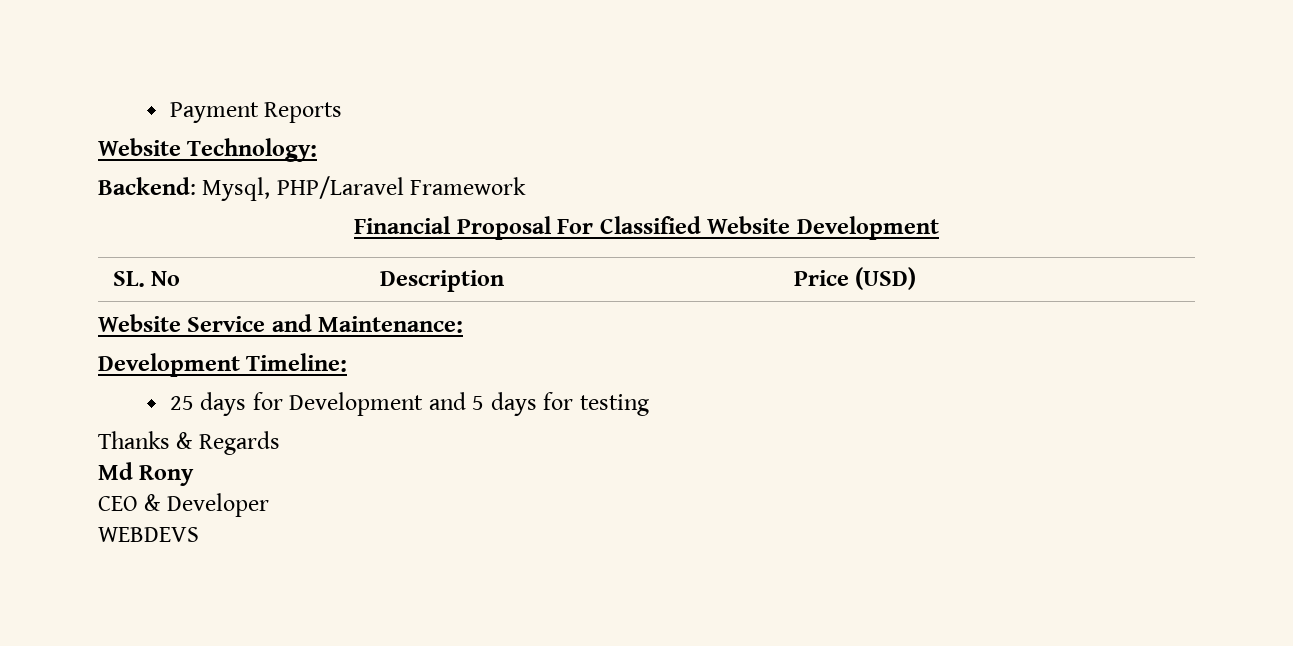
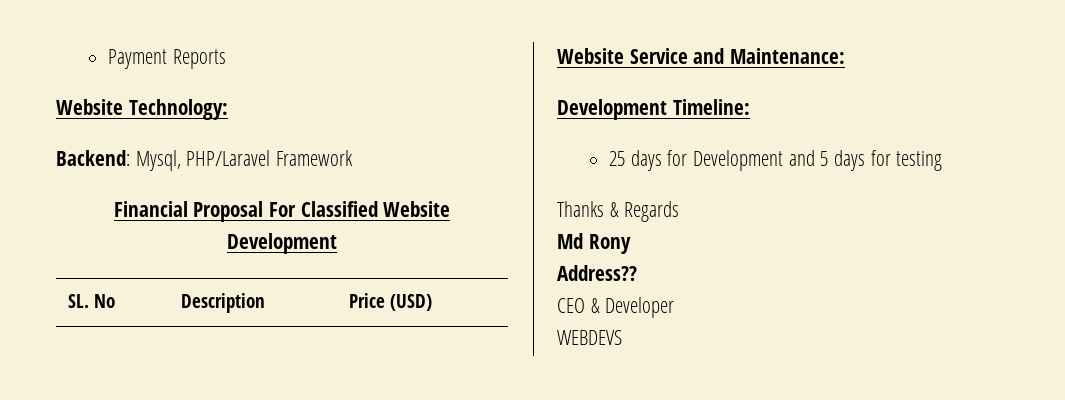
(195, 475) none -> [557,265,637,281] // Address??

